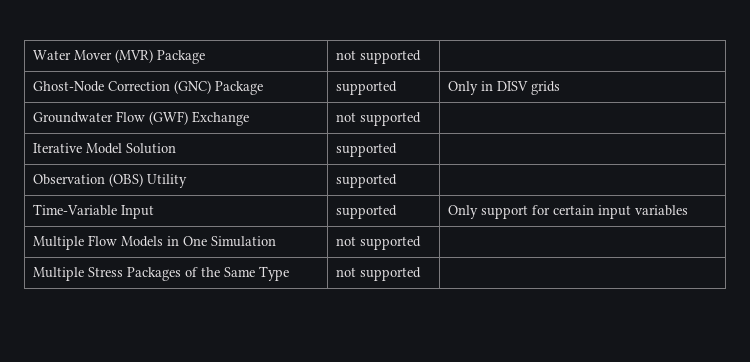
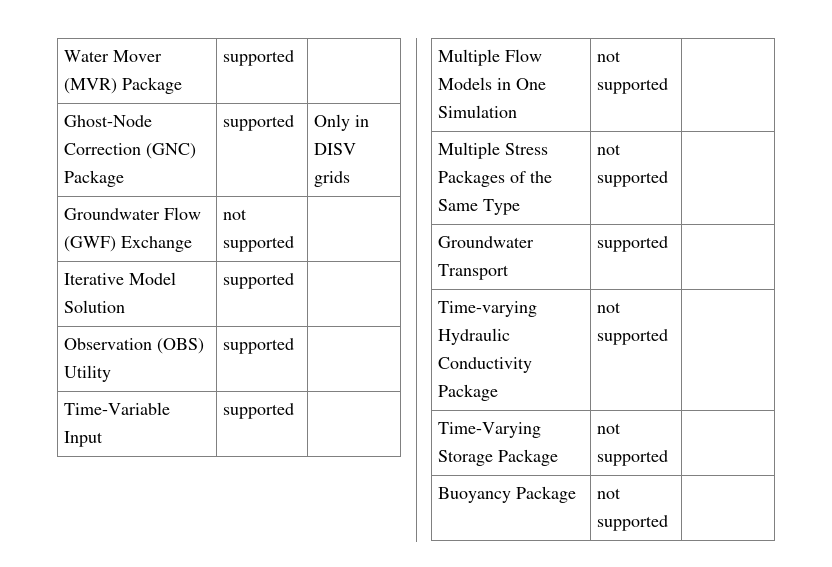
[335,50,356,60] not -> (183, 85) none
[447,205,688,219] Only support for certain input variables -> (295, 411) none
(421, 274) none -> [438,236,535,248] [438,264,510,280] [597,236,669,252] [438,301,538,317] [438,328,511,345] [438,357,533,373] [438,384,499,401] [597,302,622,313] [597,329,669,345] [438,422,542,438] [438,449,559,466] [597,423,622,434] [597,450,669,466] [438,486,577,503] [597,488,622,499] [597,515,669,531] // Groundwater Transport | supported | // Time-varying Hydraulic Conductivity Package | not supported | // Time-Varying Storage Package | not supported | // Buoyancy Package | not supported |

